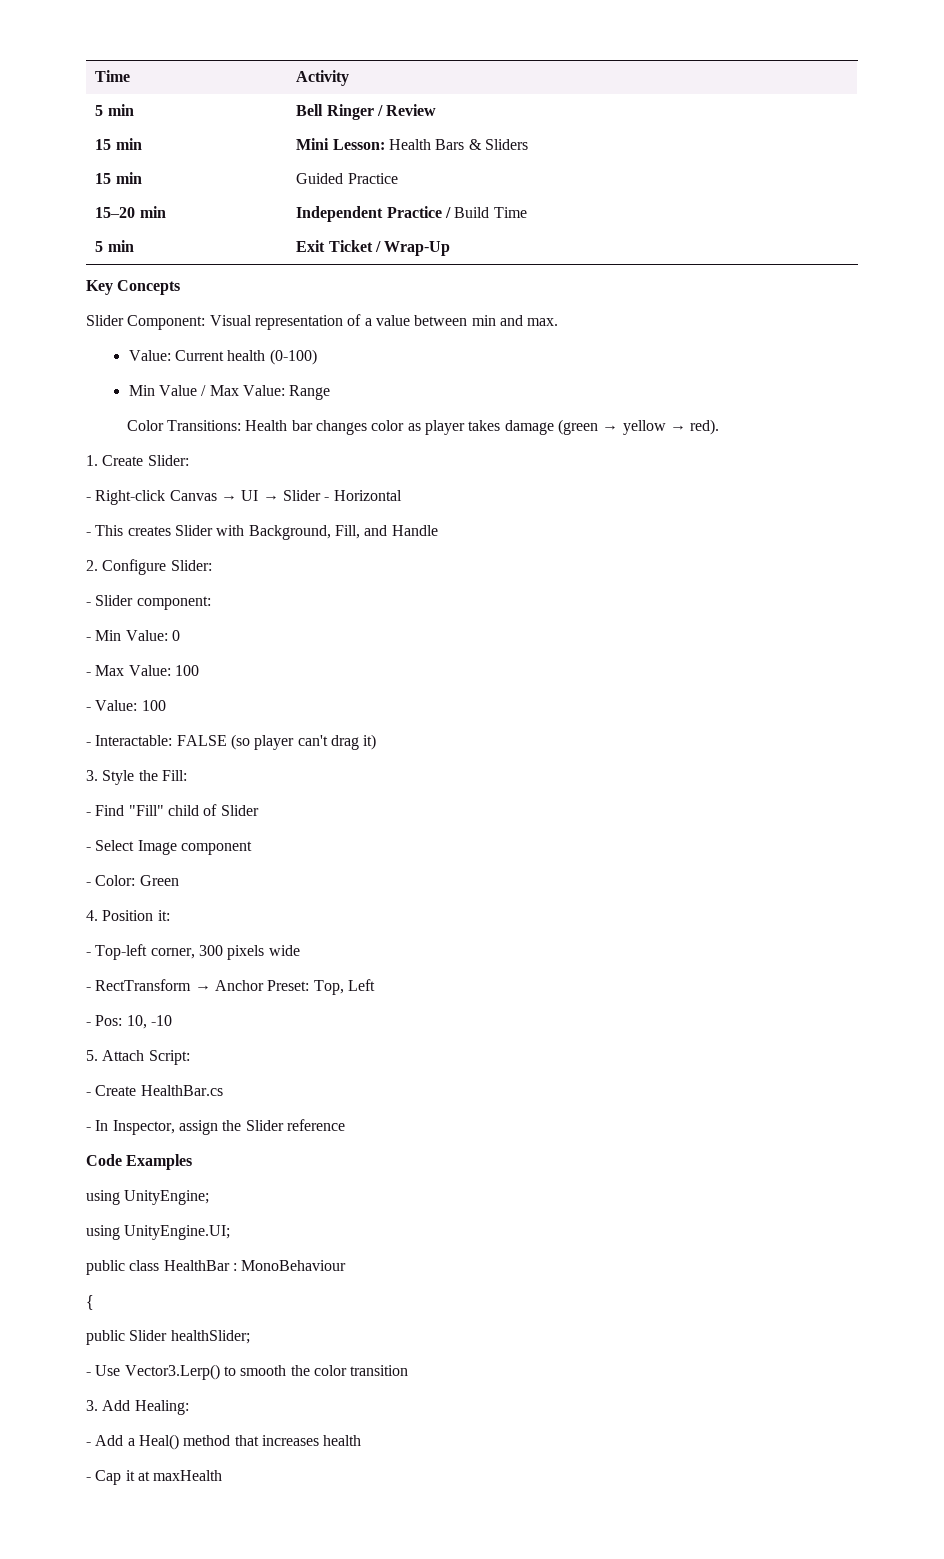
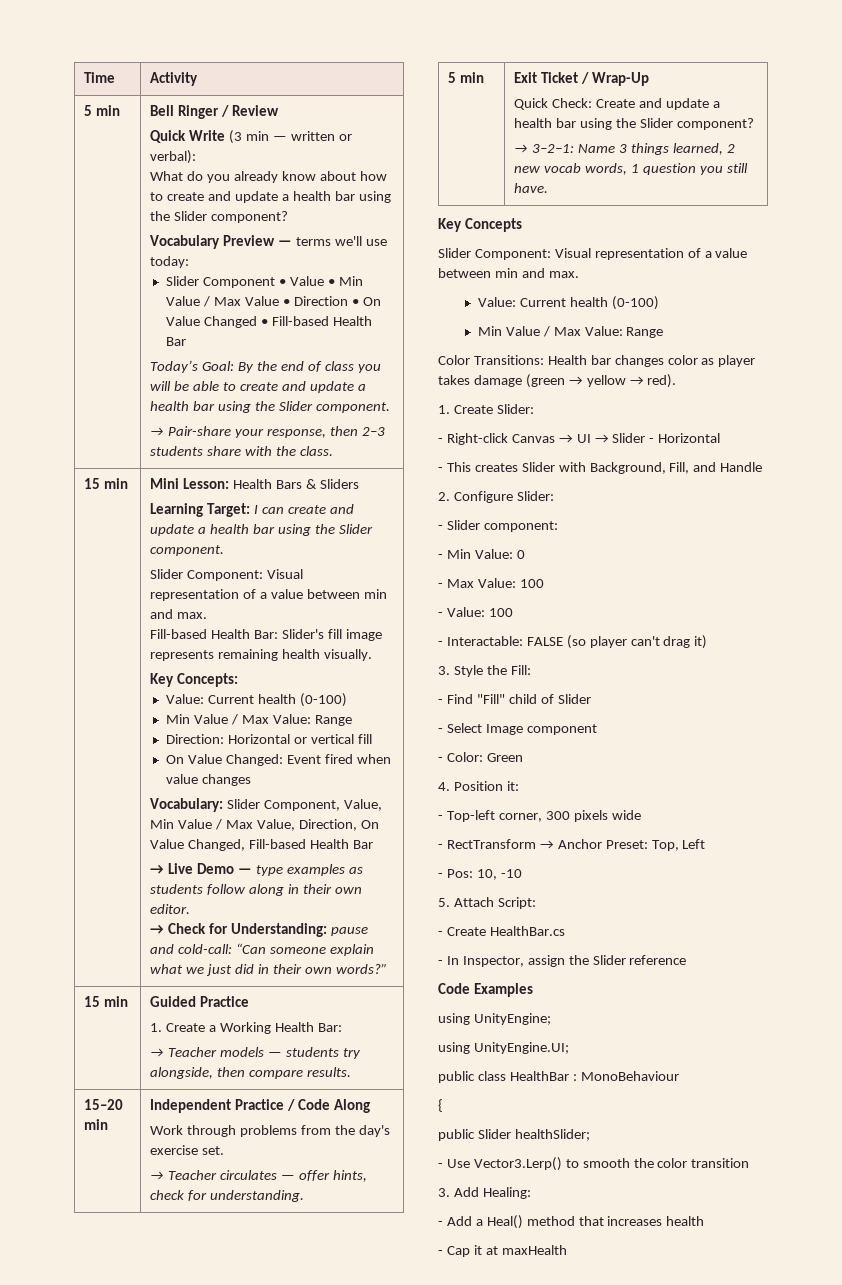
(437, 110) none -> [150,130,352,144] [150,150,197,164] [150,171,387,183] [150,191,391,203] [150,211,289,223] [150,235,388,249] [150,256,190,268] [166,276,363,288] [166,296,381,307] [166,316,373,328] [166,337,187,346] [150,360,381,373] [150,381,366,393] [150,401,391,413] [150,426,386,438] [150,446,334,456] // Quick Write (3 min — written or verbal): // What do you already know about how to create and update a health bar using the Slider component? // Vocabulary Preview — terms we'll use today: // Slider Component • Value • Min Value / Max Value • Direction • On Value Changed • Fill-based Health Bar // Today’s Goal: By the end of class you will be able to create and update a health bar using the Slider component. // → Pair-share your response, then 2–3 students share with the class.
[95,172,142,184] [296,173,398,184] // 15 min | Guided Practice -> [150,503,355,517] [150,524,373,536] [150,545,225,556] [150,569,304,581] [150,589,388,601] [150,609,208,619] [150,629,383,641] [150,649,373,661] [150,673,239,687] [166,693,348,707] [166,714,352,726] [166,734,373,744] [166,754,391,766] [166,774,252,786] [150,798,383,812] [150,819,379,831] [150,839,374,851] [150,863,363,876] [150,884,363,896] [150,904,191,914] [150,923,369,937] [150,943,375,956] [150,963,387,976] [84,996,129,1007] [150,996,250,1007] [150,1022,343,1034] [150,1047,362,1059] [150,1067,352,1079] // Learning Target: I can create and update a health bar using the Slider component. // Slider Component: Visual representation of a value between min and max. // Fill-based Health Bar: Slider's fill image represents remaining health visually. // Key Concepts: // Value: Current health (0-100) // Min Value / Max Value: Range // Direction: Horizontal or vertical fill // On Value Changed: Event fired when value changes // Vocabulary: Slider Component, Value, Min Value / Max Value, Direction, On Value Changed, Fill-based Health Bar // → Live Demo — type examples as students follow along in their own editor. // → Check for Understanding: pause and cold-call: “Can someone explain what we just did in their own words?” // 15 min | Guided Practice // 1. Create a Working Health Bar: // → Teacher models — students try alongside, then compare results.
[454,207,527,218] Build Time -> [298,1099,371,1113] [150,1125,391,1137] [150,1145,225,1155] [150,1170,368,1182] [150,1190,305,1202] Code Along // Work through problems from the day's exercise set. // → Teacher circulates — offer hints, check for understanding.
(451, 248) none -> [514,98,721,110] [514,118,755,130] [514,143,735,155] [514,163,748,175] [514,183,549,193] // Quick Check: Create and update a health bar using the Slider component? // → 3–2–1: Name 3 things learned, 2 new vocab words, 1 question you still have.

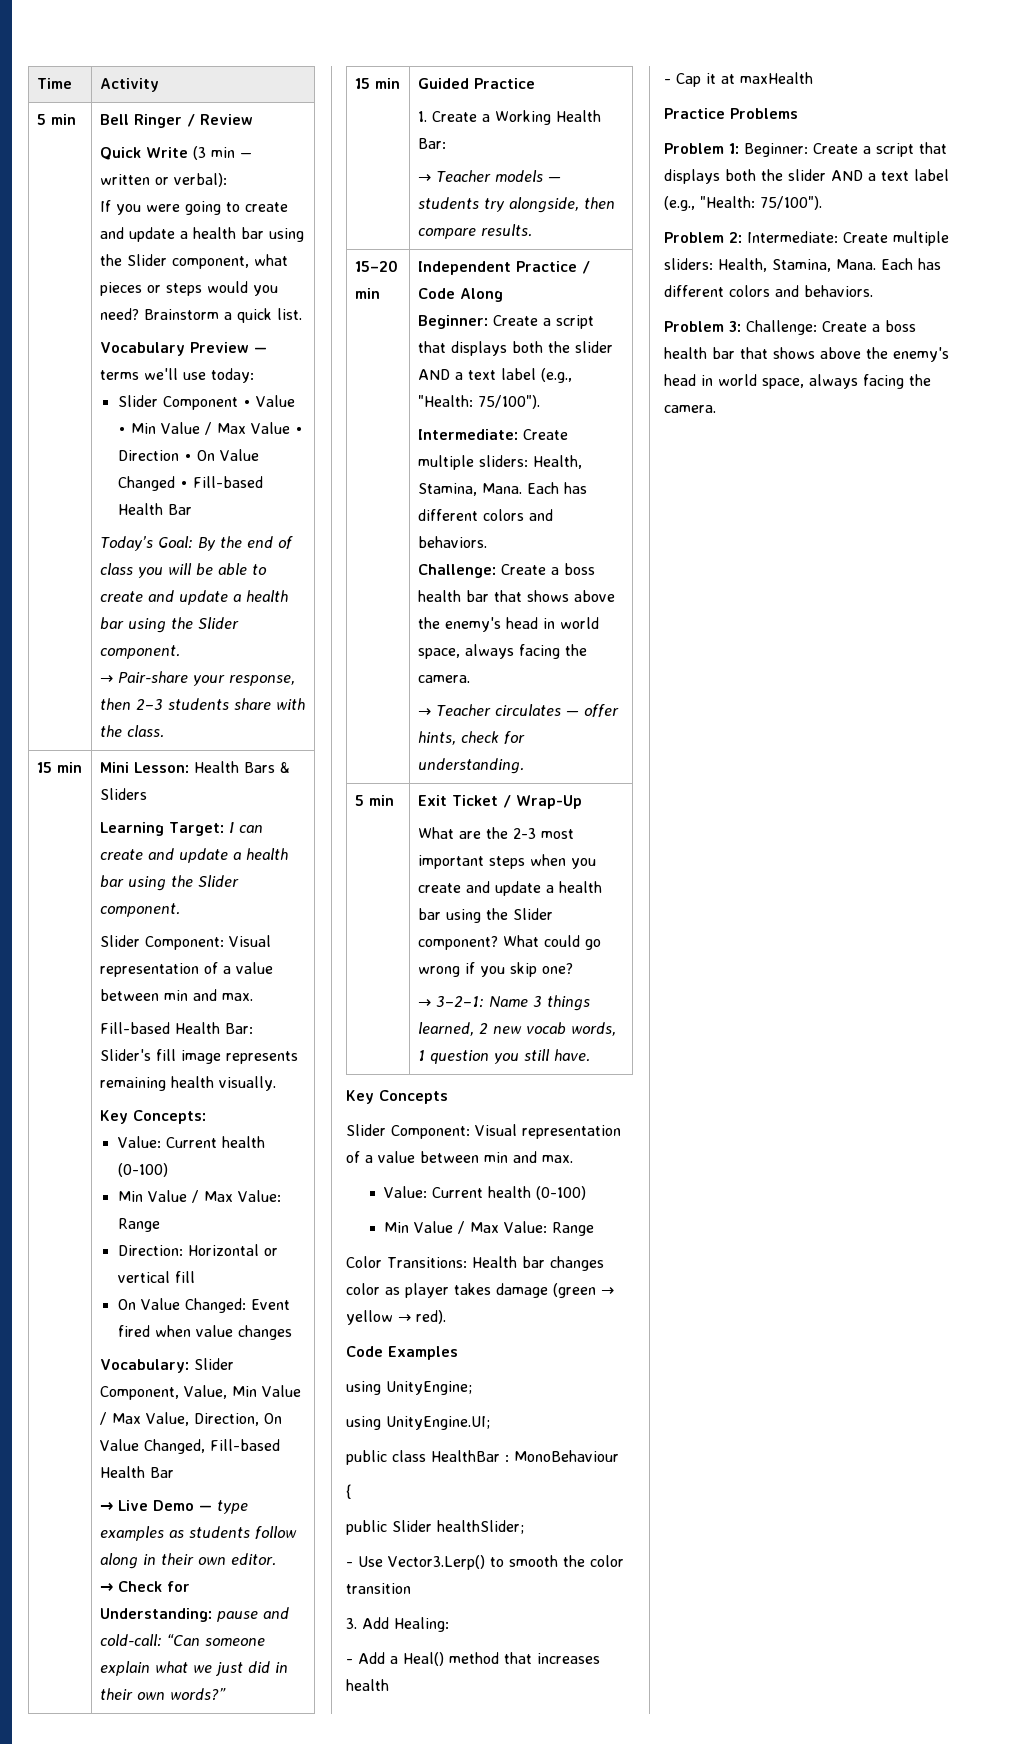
[150,171,387,183] What do you already know about how -> [99,200,221,215] If you were going
[211,211,289,223] component? -> [171,254,288,269] [99,281,278,296] [99,308,302,323] component, what pieces or steps would you need? Brainstorm a quick list.
[150,1125,391,1137] [150,1145,225,1155] Work through problems from the day's exercise set. -> [417,315,594,329] [417,341,613,356] [417,368,572,383] [417,395,540,409] [417,429,568,440] [417,455,582,470] [417,482,587,496] [417,509,553,521] [417,536,487,548] [417,563,595,578] [417,590,615,602] [417,617,599,632] [417,644,587,659] [417,675,470,683] Beginner: Create a script that displays both the slider AND a text label (e.g., "Health: 75/100"). // Intermediate: Create multiple sliders: Health, Stamina, Mana. Each has different colors and behaviors. // Challenge: Create a boss health bar that shows above the enemy's head in world space, always facing the camera.
[514,98,721,110] [514,118,755,130] Quick Check: Create and update a health bar using the Slider component? -> [417,827,574,839] [417,854,596,869] [417,881,602,896] [417,908,553,923] [417,935,601,950] [417,962,573,977] What are the 2-3 most important steps when you create and update a health bar using the Slider component? What could go wrong if you skip one?
[438,404,534,414] [438,433,721,445] [438,462,763,474] [438,491,554,503] [438,520,558,532] [438,549,525,559] [438,578,544,588] [438,607,513,617] [438,635,708,649] [438,665,531,677] [438,694,591,704] [438,723,597,735] [438,752,523,762] [438,781,519,791] [438,810,641,822] [438,839,706,851] [438,869,522,880] [438,897,536,909] [438,926,565,936] [438,955,687,967] // 1. Create Slider: // - Right-click Canvas → UI → Slider - Horizontal // - This creates Slider with Background, Fill, and Handle // 2. Configure Slider: // - Slider component: // - Min Value: 0 // - Max Value: 100 // - Value: 100 // - Interactable: FALSE (so player can't drag it) // 3. Style the Fill: // - Find "Fill" child of Slider // - Select Image component // - Color: Green // 4. Position it: // - Top-left corner, 300 pixels wide // - RectTransform → Anchor Preset: Top, Left // - Pos: 10, -10 // 5. Attach Script: // - Create HealthBar.cs // - In Inspector, assign the Slider reference -> (446, 1317) none
(567, 1250) none -> [664,108,798,119] [664,142,947,157] [664,169,949,184] [664,196,822,211] [664,231,949,246] [664,258,941,272] [664,285,873,297] [664,320,916,335] [664,347,949,362] [664,374,931,389] [664,405,716,413] // Practice Problems // Problem 1: Beginner: Create a script that displays both the slider AND a text label (e.g., "Health: 75/100"). // Problem 2: Intermediate: Create multiple sliders: Health, Stamina, Mana. Each has different colors and behaviors. // Problem 3: Challenge: Create a boss health bar that shows above the enemy's head in world space, always facing the camera.

